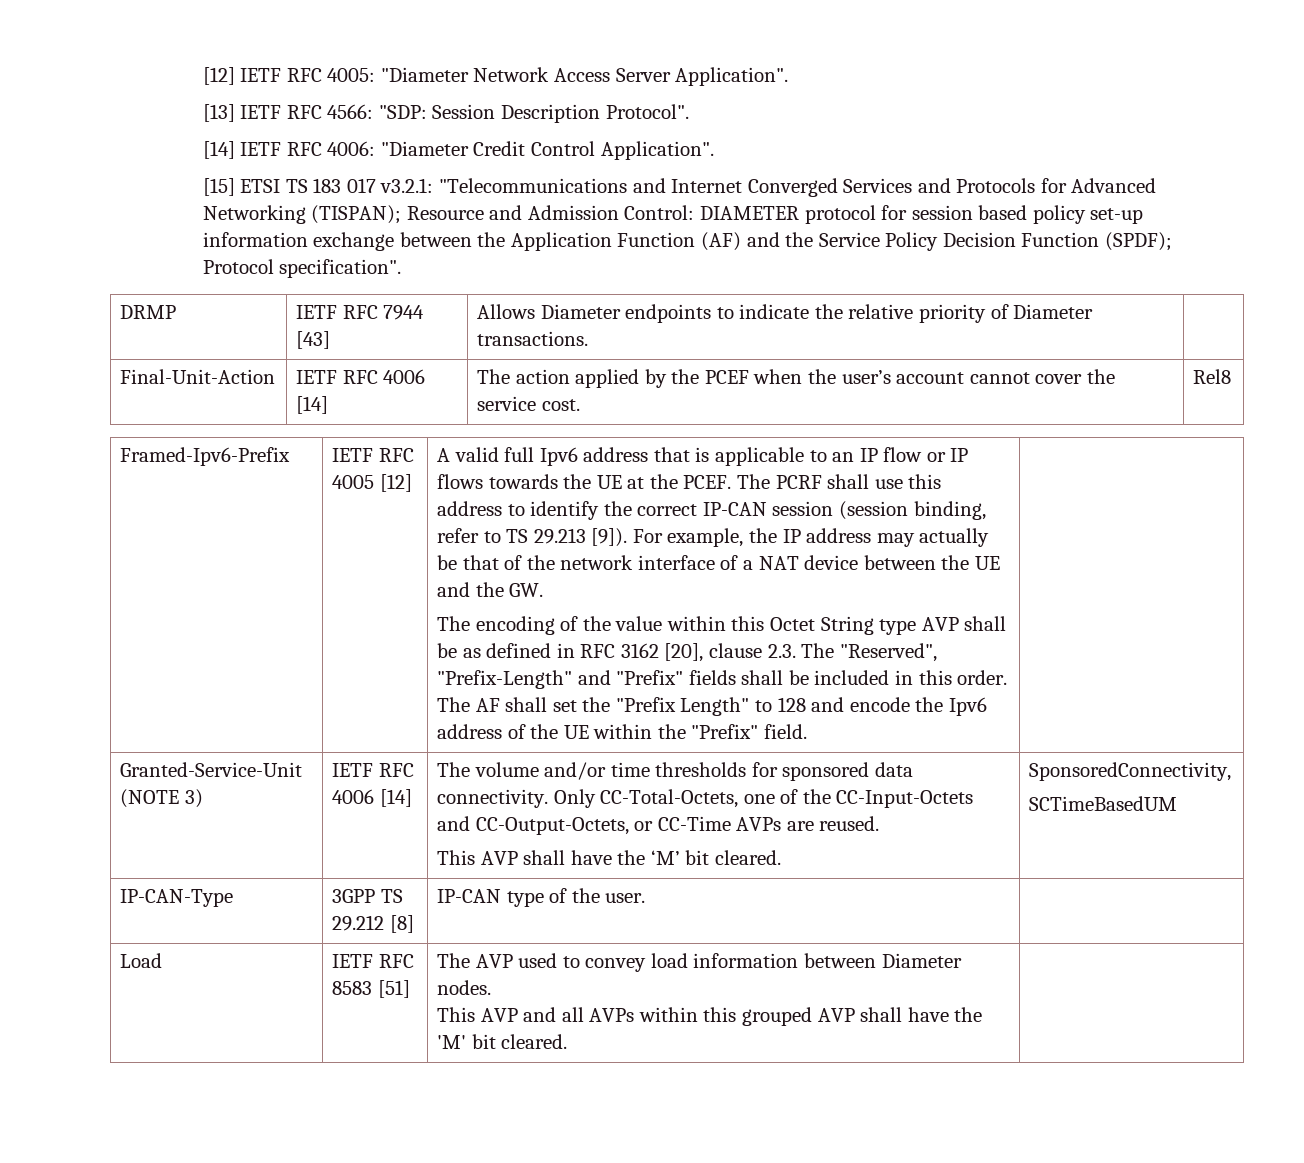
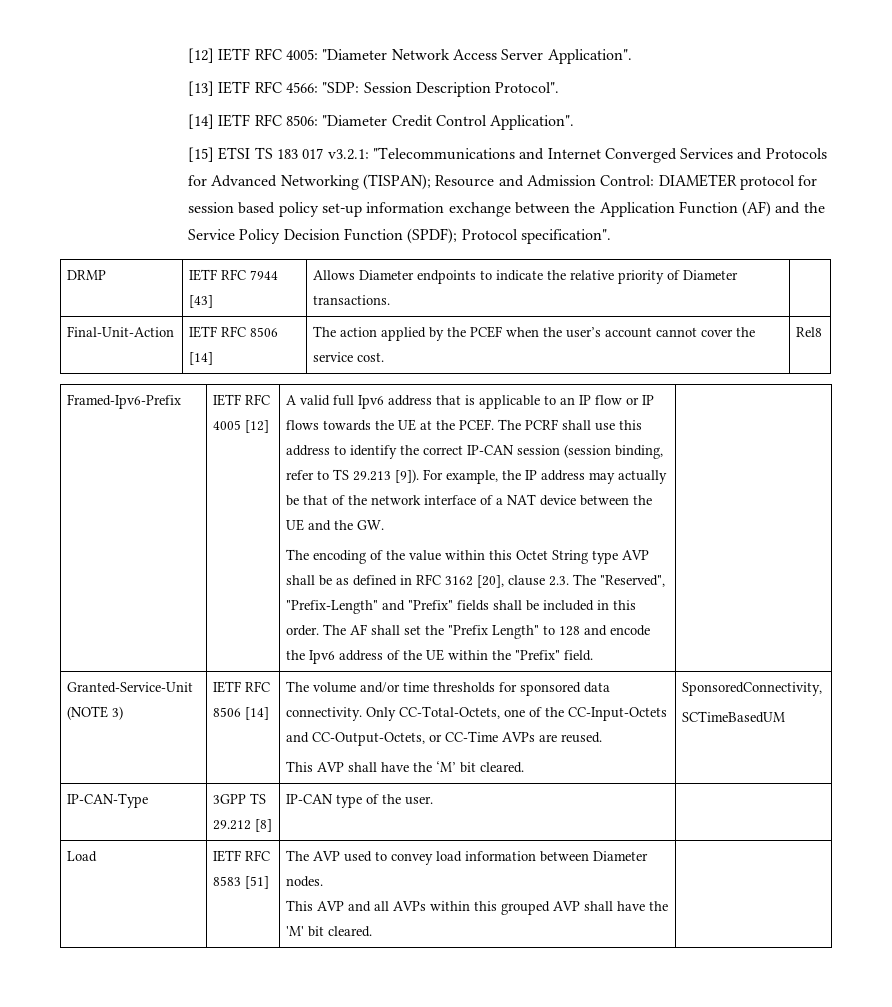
[327,141,376,156] 4006: -> [285,115,318,126] 8506:
[383,369,426,384] 4006 -> [250,327,279,337] 8506
[332,789,375,804] 4006 -> [213,707,242,717] 8506

